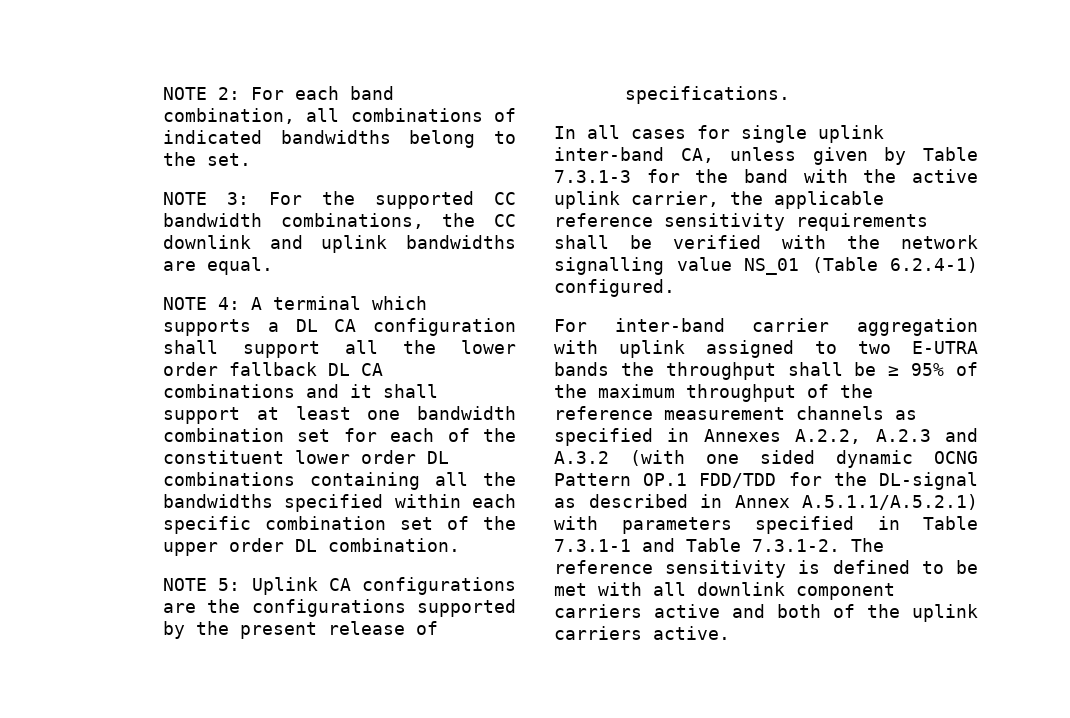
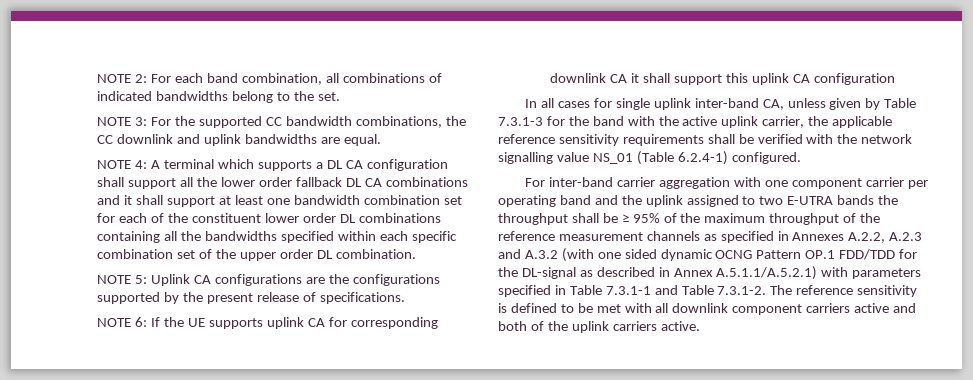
(791, 95) none -> [97,317,438,329] [550,73,895,85] // NOTE 6: If the UE supports uplink CA for corresponding downlink CA it shall support this uplink CA configuration
(598, 347) none -> [764,177,928,189] [498,195,642,207] one component carrier per operating band and the

